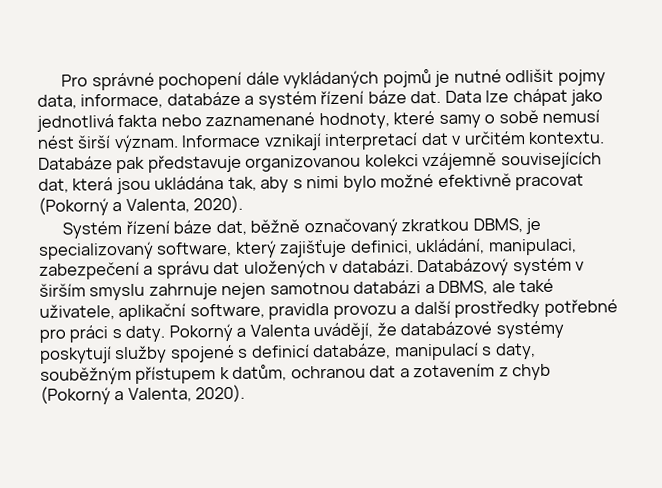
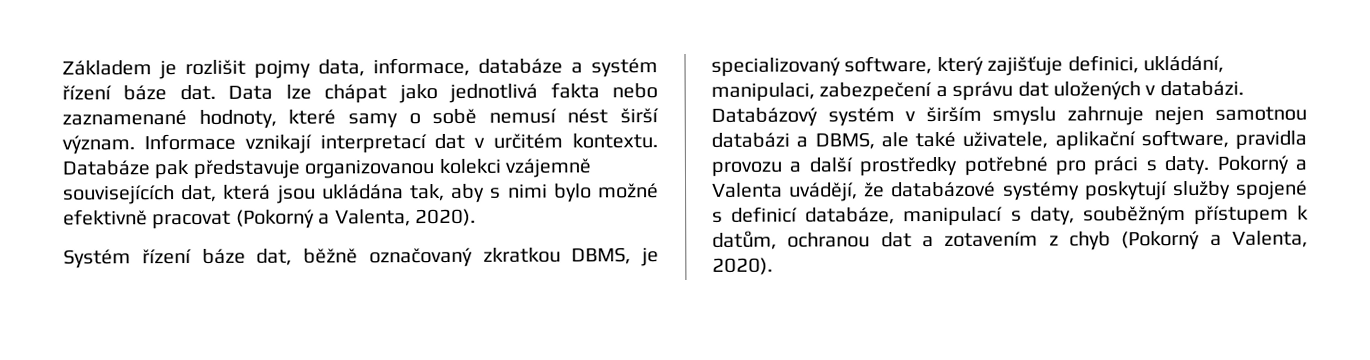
[61,68,555,91] Pro správné pochopení dále vykládaných pojmů je nutné odlišit -> [62,59,246,80] Základem je rozlišit

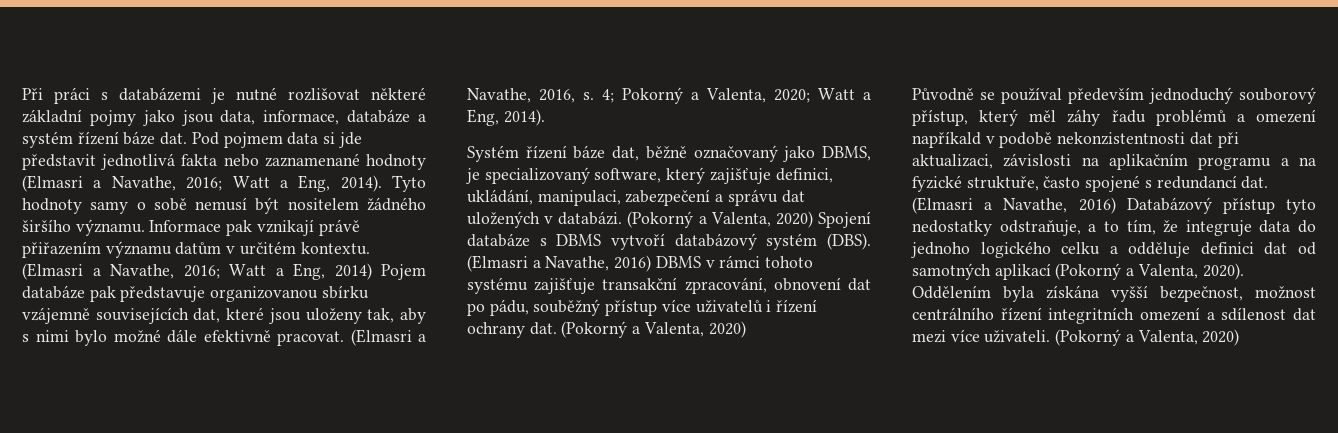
[62,59,311,80] Základem je rozlišit pojmy -> [22,87,426,104] [22,109,214,126] Při práci s databázemi je nutné rozlišovat některé základní pojmy jako jsou
[228,82,659,104] [62,108,659,129] [62,133,658,155] [62,160,150,176] Data lze chápat jako jednotlivá fakta nebo zaznamenané hodnoty, které samy o sobě nemusí nést širší význam. Informace vznikají interpretací dat v určitém kontextu. Databáze -> [191,132,362,148] [22,153,426,170] [22,175,426,192] [22,197,426,214] [22,219,360,236] [22,241,370,258] [22,263,426,280] [22,285,85,299] Pod pojmem data si jde představit jednotlivá fakta nebo zaznamenané hodnoty (Elmasri a Navathe, 2016; Watt a Eng, 2014). Tyto hodnoty samy o sobě nemusí být nositelem žádného širšího významu. Informace pak vznikají právě přiřazením významu datům v určitém kontextu. (Elmasri a Navathe, 2016; Watt a Eng, 2014) Pojem databáze
[438,158,501,174] kolekci -> [321,285,369,299] sbírku
[223,184,404,204] která jsou ukládána -> [226,307,362,324] které jsou uloženy
[63,208,476,230] efektivně pracovat (Pokorný a Valenta, 2020). -> [167,329,426,346] [467,87,871,104] [467,109,545,126] dále efektivně pracovat. (Elmasri a Navathe, 2016, s. 4; Pokorný a Valenta, 2020; Watt a Eng, 2014).
[482,247,561,263] zkratkou -> [783,146,816,162] jako
[711,105,1307,127] [711,129,1307,151] [711,155,1307,177] [712,180,1308,202] [712,205,1309,227] [712,230,1308,251] [712,257,773,275] Databázový systém v širším smyslu zahrnuje nejen samotnou databázi a DBMS, ale také uživatele, aplikační software, pravidla provozu a další prostředky potřebné pro práci s daty. Pokorný a Valenta uvádějí, že databázové systémy poskytují služby spojené s definicí databáze, manipulací s daty, souběžným přístupem k datům, ochranou dat a zotavením z chyb (Pokorný a Valenta, 2020). -> [627,211,871,228] [467,233,871,250] [467,255,814,272] [467,277,871,294] [467,299,818,316] [467,321,746,338] [912,87,1316,104] [912,109,1316,126] [912,131,1239,148] [912,153,1316,170] [912,175,1269,192] [912,197,1316,214] [912,219,1316,236] [911,241,1316,258] [912,263,1244,280] [912,285,1316,302] [912,307,1316,324] [912,329,1240,346] (Pokorný a Valenta, 2020) Spojení databáze s DBMS vytvoří databázový systém (DBS). (Elmasri a Navathe, 2016) DBMS v rámci tohoto systému zajišťuje transakční zpracování, obnovení dat po pádu, souběžný přístup více uživatelů i řízení ochrany dat. (Pokorný a Valenta, 2020) // Původně se používal především jednoduchý souborový přístup, který měl záhy řadu problémů a omezení napříkald v podobě nekonzistentnosti dat při aktualizaci, závislosti na aplikačním programu a na fyzické struktuře, často spojené s redundancí dat. (Elmasri a Navathe, 2016) Databázový přístup tyto nedostatky odstraňuje, a to tím, že integruje data do jednoho logického celku a odděluje definici dat od samotných aplikací (Pokorný a Valenta, 2020). Oddělením byla získána vyšší bezpečnost, možnost centrálního řízení integritních omezení a sdílenost dat mezi více uživateli. (Pokorný a Valenta, 2020)

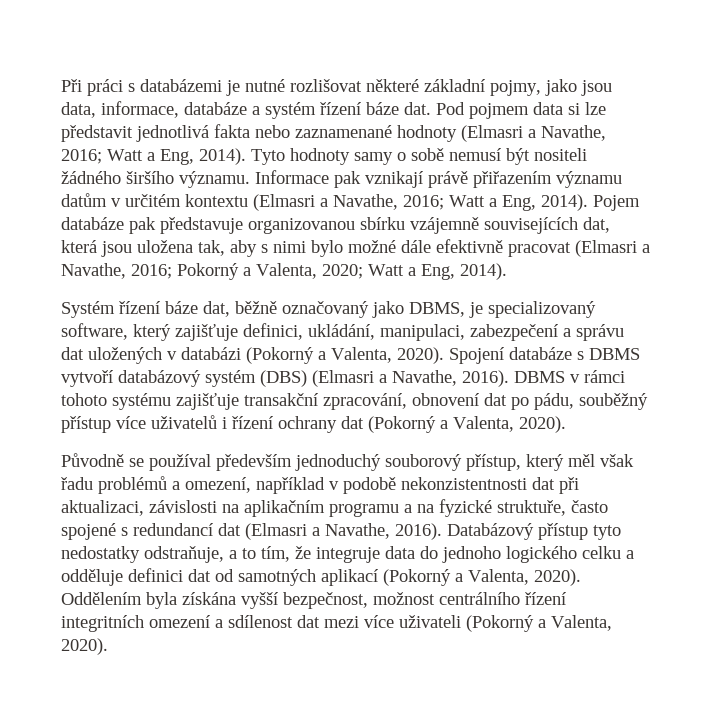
[89,110,136,126] pojmy -> [490,80,541,96] pojmy,
[338,132,362,148] jde -> [585,102,606,115] lze
[287,198,359,210] nositelem -> [534,148,587,161] nositeli
[300,242,370,255] [22,263,372,280] kontextu. (Elmasri a Navathe, 2016; Watt a Eng, 2014) -> [185,194,588,211] kontextu (Elmasri a Navathe, 2016; Watt a Eng, 2014).
[226,307,362,324] které jsou uloženy -> [61,240,193,257] která jsou uložena
[277,329,426,346] [467,88,614,103] pracovat. (Elmasri a Navathe, 2016, s. 4; -> [508,240,650,257] [61,263,172,279] pracovat (Elmasri a Navathe, 2016;
[558,211,813,228] databázi. (Pokorný a Valenta, 2020) -> [181,347,444,364] databázi (Pokorný a Valenta, 2020).
[827,233,871,250] [467,255,652,272] (DBS). (Elmasri a Navathe, 2016) -> [260,370,509,387] (DBS) (Elmasri a Navathe, 2016).
[529,321,746,338] dat. (Pokorný a Valenta, 2020) -> [341,416,566,433] dat (Pokorný a Valenta, 2020).
[1067,109,1101,126] záhy -> [600,454,634,467] však
[1256,109,1316,123] [912,131,981,148] omezení napříkald -> [185,477,325,494] omezení, například
[1241,176,1269,189] [912,197,1116,214] dat. (Elmasri a Navathe, 2016) -> [218,523,442,540] dat (Elmasri a Navathe, 2016).
[984,329,1240,346] uživateli. (Pokorný a Valenta, 2020) -> [399,615,612,632] [61,638,108,655] uživateli (Pokorný a Valenta, 2020).

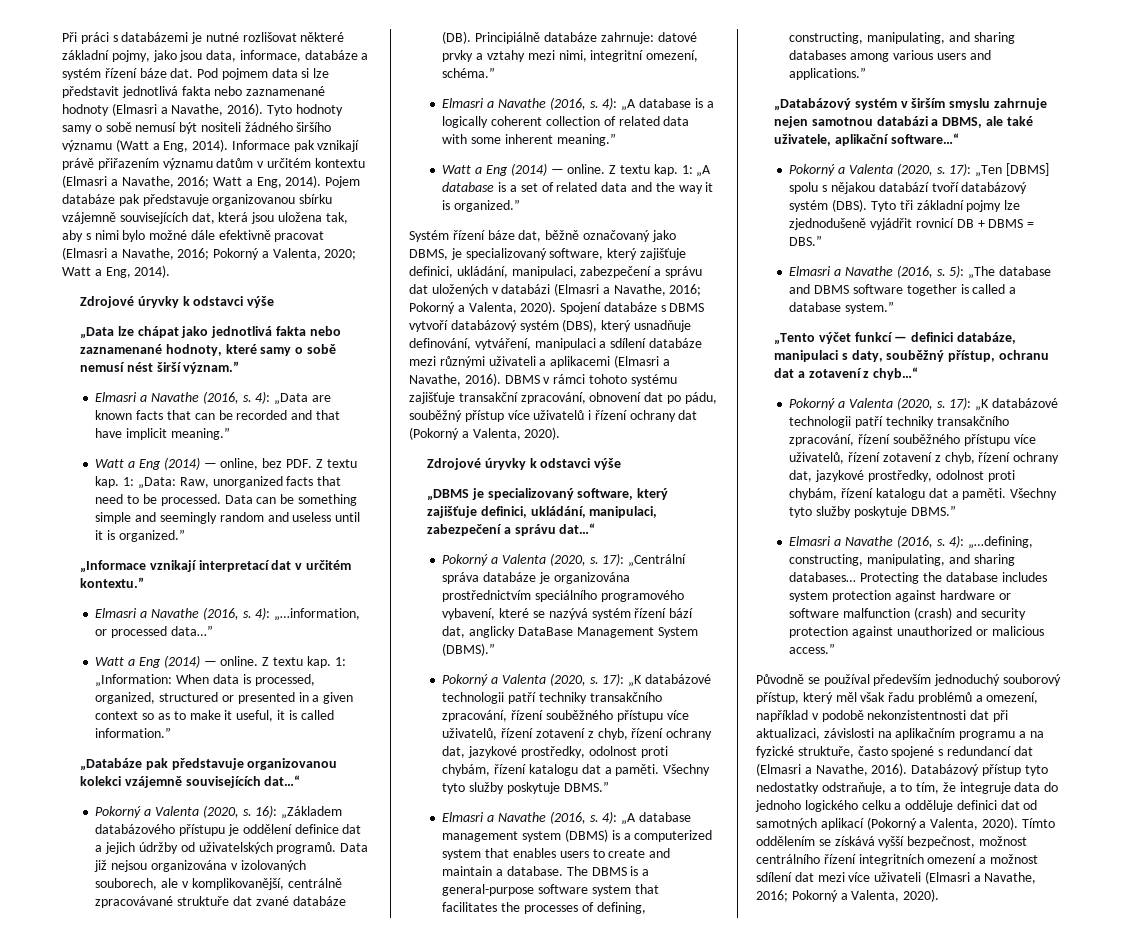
[61,148,246,165] 2016; Watt a Eng, 2014). -> [227,103,264,116] 2016).
[179,171,250,188] významu. -> [62,139,229,152] významu (Watt a Eng, 2014).
(507, 271) none -> [80,296,275,308] [80,326,341,339] [80,344,336,356] [80,361,240,374] [95,391,331,405] [95,410,340,420] [95,427,231,440] [95,457,357,470] [95,476,342,489] [95,494,357,506] [95,512,361,524] [95,529,186,542] [80,560,351,573] [80,577,145,588] [95,607,361,621] [95,625,214,638] [95,655,346,668] [95,674,315,687] [95,692,354,704] [95,710,334,722] [95,727,172,738] [80,758,338,771] [80,775,301,788] [95,805,343,819] [95,824,362,836] [95,842,369,854] [94,860,306,872] [95,878,342,890] [95,896,346,908] [442,31,697,44] [442,50,699,62] [442,67,496,78] [442,97,714,111] [442,116,690,128] [442,133,616,146] [442,163,712,177] [442,182,714,194] [442,199,521,212] // Zdrojové úryvky k odstavci výše // „Data lze chápat jako jednotlivá fakta nebo zaznamenané hodnoty, které samy o sobě nemusí nést širší význam.” // Elmasri a Navathe (2016, s. 4): „Data are known facts that can be recorded and that have implicit meaning.” // Watt a Eng (2014) — online, bez PDF. Z textu kap. 1: „Data: Raw, unorganized facts that need to be processed. Data can be something simple and seemingly random and useless until it is organized.” // „Informace vznikají interpretací dat v určitém kontextu.” // Elmasri a Navathe (2016, s. 4): „…information, or processed data…” // Watt a Eng (2014) — online. Z textu kap. 1: „Information: When data is processed, organized, structured or presented in a given context so as to make it useful, it is called information.” // „Databáze pak představuje organizovanou kolekci vzájemně souvisejících dat…“ // Pokorný a Valenta (2020, s. 16): „Základem databázového přístupu je oddělení definice dat a jejich údržby od uživatelských programů. Data již nejsou organizována v izolovaných souborech, ale v komplikovanější, centrálně zpracovávané struktuře dat zvané databáze (DB). Principiálně databáze zahrnuje: datové prvky a vztahy mezi nimi, integritní omezení, schéma.” // Elmasri a Navathe (2016, s. 4): „A database is a logically coherent collection of related data with some inherent meaning.” // Watt a Eng (2014) — online. Z textu kap. 1: „A database is a set of related data and the way it is organized.”
[246,347,314,364] (Pokorný -> [554,283,702,296] [409,302,455,314] (Elmasri a Navathe, 2016; Pokorný
[260,370,307,387] (DBS) -> [562,319,691,332] [409,338,702,350] [409,356,611,368] (DBS), který usnadňuje definování, vytváření, manipulaci a sdílení databáze mezi různými uživateli a aplikacemi
(566, 424) none -> [427,458,622,470] [427,488,669,501] [427,506,658,518] [427,523,596,536] [442,553,687,567] [442,572,630,584] [442,590,685,602] [442,608,694,620] [442,626,698,638] [442,643,496,656] [442,673,711,687] [442,692,662,704] [442,710,689,722] [442,728,713,740] [442,746,668,758] [442,764,711,776] [442,781,609,794] [442,811,691,825] [442,829,713,842] [442,848,671,860] [442,866,650,876] [442,884,659,896] [442,902,646,914] [789,32,1015,44] [789,50,991,62] [789,67,867,80] [774,98,1047,111] [774,116,1033,128] [774,133,959,146] [789,163,1049,177] [789,182,1028,194] [789,199,1021,212] [789,218,1035,230] [789,235,823,246] [789,265,1051,279] [789,284,1017,296] [789,301,895,314] [774,332,1016,345] [774,350,1049,362] [774,367,919,380] [789,397,1058,411] [789,416,1009,428] [789,434,1036,446] [789,452,1060,464] [789,470,1015,482] [789,488,1058,500] [789,505,956,518] [789,535,1034,549] [789,554,1015,566] [789,572,1047,584] [789,590,1011,602] [789,607,1026,620] [789,626,1044,638] [789,643,836,654] // Zdrojové úryvky k odstavci výše // „DBMS je specializovaný software, který zajišťuje definici, ukládání, manipulaci, zabezpečení a správu dat…“ // Pokorný a Valenta (2020, s. 17): „Centrální správa databáze je organizována prostřednictvím speciálního programového vybavení, které se nazývá systém řízení bází dat, anglicky DataBase Management System (DBMS).” // Pokorný a Valenta (2020, s. 17): „K databázové technologii patří techniky transakčního zpracování, řízení souběžného přístupu více uživatelů, řízení zotavení z chyb, řízení ochrany dat, jazykové prostředky, odolnost proti chybám, řízení katalogu dat a paměti. Všechny tyto služby poskytuje DBMS.” // Elmasri a Navathe (2016, s. 4): „A database management system (DBMS) is a computerized system that enables users to create and maintain a database. The DBMS is a general-purpose software system that facilitates the processes of defining, constructing, manipulating, and sharing databases among various users and applications.” // „Databázový systém v širším smyslu zahrnuje nejen samotnou databázi a DBMS, ale také uživatele, aplikační software…“ // Pokorný a Valenta (2020, s. 17): „Ten [DBMS] spolu s nějakou databází tvoří databázový systém (DBS). Tyto tři základní pojmy lze zjednodušeně vyjádřit rovnicí DB + DBMS = DBS.” // Elmasri a Navathe (2016, s. 5): „The database and DBMS software together is called a database system.” // „Tento výčet funkcí — definici databáze, manipulaci s daty, souběžný přístup, ochranu dat a zotavení z chyb…“ // Pokorný a Valenta (2020, s. 17): „K databázové technologii patří techniky transakčního zpracování, řízení souběžného přístupu více uživatelů, řízení zotavení z chyb, řízení ochrany dat, jazykové prostředky, odolnost proti chybám, řízení katalogu dat a paměti. Všechny tyto služby poskytuje DBMS.” // Elmasri a Navathe (2016, s. 4): „…defining, constructing, manipulating, and sharing databases… Protecting the database includes system protection against hardware or software malfunction (crash) and security protection against unauthorized or malicious access.”
[61,592,236,609] Oddělením byla získána -> [1021,818,1055,828] [756,836,875,846] Tímto oddělením se získává
[228,615,293,628] sdílenost -> [989,854,1038,864] [756,872,792,882] možnost sdílení
[466,615,534,632] (Pokorný -> [924,871,1037,884] [756,890,838,902] (Elmasri a Navathe, 2016; Pokorný

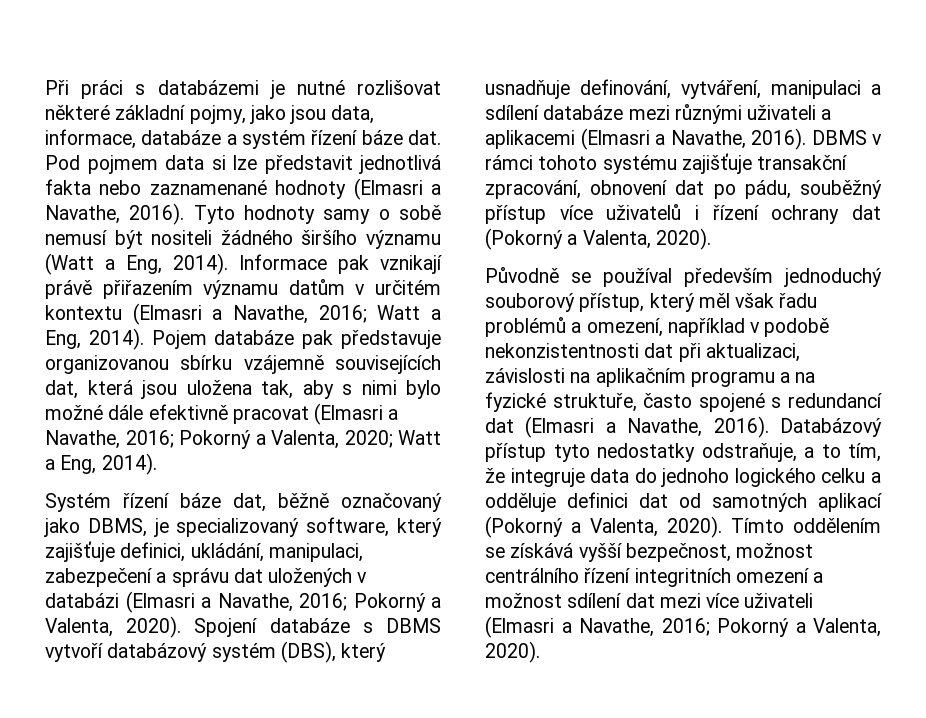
[80,296,275,308] [80,326,341,339] [80,344,336,356] [80,361,240,374] [95,391,331,405] [95,410,340,420] [95,427,231,440] [95,457,357,470] [95,476,342,489] [95,494,357,506] [95,512,361,524] [95,529,186,542] [80,560,351,573] [80,577,145,588] [95,607,361,621] [95,625,214,638] [95,655,346,668] [95,674,315,687] [95,692,354,704] [95,710,334,722] [95,727,172,738] [80,758,338,771] [80,775,301,788] [95,805,343,819] [95,824,362,836] [95,842,369,854] [94,860,306,872] [95,878,342,890] [95,896,346,908] [442,31,697,44] [442,50,699,62] [442,67,496,78] [442,97,714,111] [442,116,690,128] [442,133,616,146] [442,163,712,177] [442,182,714,194] [442,199,521,212] // Zdrojové úryvky k odstavci výše // „Data lze chápat jako jednotlivá fakta nebo zaznamenané hodnoty, které samy o sobě nemusí nést širší význam.” // Elmasri a Navathe (2016, s. 4): „Data are known facts that can be recorded and that have implicit meaning.” // Watt a Eng (2014) — online, bez PDF. Z textu kap. 1: „Data: Raw, unorganized facts that need to be processed. Data can be something simple and seemingly random and useless until it is organized.” // „Informace vznikají interpretací dat v určitém kontextu.” // Elmasri a Navathe (2016, s. 4): „…information, or processed data…” // Watt a Eng (2014) — online. Z textu kap. 1: „Information: When data is processed, organized, structured or presented in a given context so as to make it useful, it is called information.” // „Databáze pak představuje organizovanou kolekci vzájemně souvisejících dat…“ // Pokorný a Valenta (2020, s. 16): „Základem databázového přístupu je oddělení definice dat a jejich údržby od uživatelských programů. Data již nejsou organizována v izolovaných souborech, ale v komplikovanější, centrálně zpracovávané struktuře dat zvané databáze (DB). Principiálně databáze zahrnuje: datové prvky a vztahy mezi nimi, integritní omezení, schéma.” // Elmasri a Navathe (2016, s. 4): „A database is a logically coherent collection of related data with some inherent meaning.” // Watt a Eng (2014) — online. Z textu kap. 1: „A database is a set of related data and the way it is organized.” -> (157, 464) none
[427,458,622,470] [427,488,669,501] [427,506,658,518] [427,523,596,536] [442,553,687,567] [442,572,630,584] [442,590,685,602] [442,608,694,620] [442,626,698,638] [442,643,496,656] [442,673,711,687] [442,692,662,704] [442,710,689,722] [442,728,713,740] [442,746,668,758] [442,764,711,776] [442,781,609,794] [442,811,691,825] [442,829,713,842] [442,848,671,860] [442,866,650,876] [442,884,659,896] [442,902,646,914] [789,32,1015,44] [789,50,991,62] [789,67,867,80] [774,98,1047,111] [774,116,1033,128] [774,133,959,146] [789,163,1049,177] [789,182,1028,194] [789,199,1021,212] [789,218,1035,230] [789,235,823,246] [789,265,1051,279] [789,284,1017,296] [789,301,895,314] [774,332,1016,345] [774,350,1049,362] [774,367,919,380] [789,397,1058,411] [789,416,1009,428] [789,434,1036,446] [789,452,1060,464] [789,470,1015,482] [789,488,1058,500] [789,505,956,518] [789,535,1034,549] [789,554,1015,566] [789,572,1047,584] [789,590,1011,602] [789,607,1026,620] [789,626,1044,638] [789,643,836,654] // Zdrojové úryvky k odstavci výše // „DBMS je specializovaný software, který zajišťuje definici, ukládání, manipulaci, zabezpečení a správu dat…“ // Pokorný a Valenta (2020, s. 17): „Centrální správa databáze je organizována prostřednictvím speciálního programového vybavení, které se nazývá systém řízení bází dat, anglicky DataBase Management System (DBMS).” // Pokorný a Valenta (2020, s. 17): „K databázové technologii patří techniky transakčního zpracování, řízení souběžného přístupu více uživatelů, řízení zotavení z chyb, řízení ochrany dat, jazykové prostředky, odolnost proti chybám, řízení katalogu dat a paměti. Všechny tyto služby poskytuje DBMS.” // Elmasri a Navathe (2016, s. 4): „A database management system (DBMS) is a computerized system that enables users to create and maintain a database. The DBMS is a general-purpose software system that facilitates the processes of defining, constructing, manipulating, and sharing databases among various users and applications.” // „Databázový systém v širším smyslu zahrnuje nejen samotnou databázi a DBMS, ale také uživatele, aplikační software…“ // Pokorný a Valenta (2020, s. 17): „Ten [DBMS] spolu s nějakou databází tvoří databázový systém (DBS). Tyto tři základní pojmy lze zjednodušeně vyjádřit rovnicí DB + DBMS = DBS.” // Elmasri a Navathe (2016, s. 5): „The database and DBMS software together is called a database system.” // „Tento výčet funkcí — definici databáze, manipulaci s daty, souběžný přístup, ochranu dat a zotavení z chyb…“ // Pokorný a Valenta (2020, s. 17): „K databázové technologii patří techniky transakčního zpracování, řízení souběžného přístupu více uživatelů, řízení zotavení z chyb, řízení ochrany dat, jazykové prostředky, odolnost proti chybám, řízení katalogu dat a paměti. Všechny tyto služby poskytuje DBMS.” // Elmasri a Navathe (2016, s. 4): „…defining, constructing, manipulating, and sharing databases… Protecting the database includes system protection against hardware or software malfunction (crash) and security protection against unauthorized or malicious access.” -> (711, 239) none

